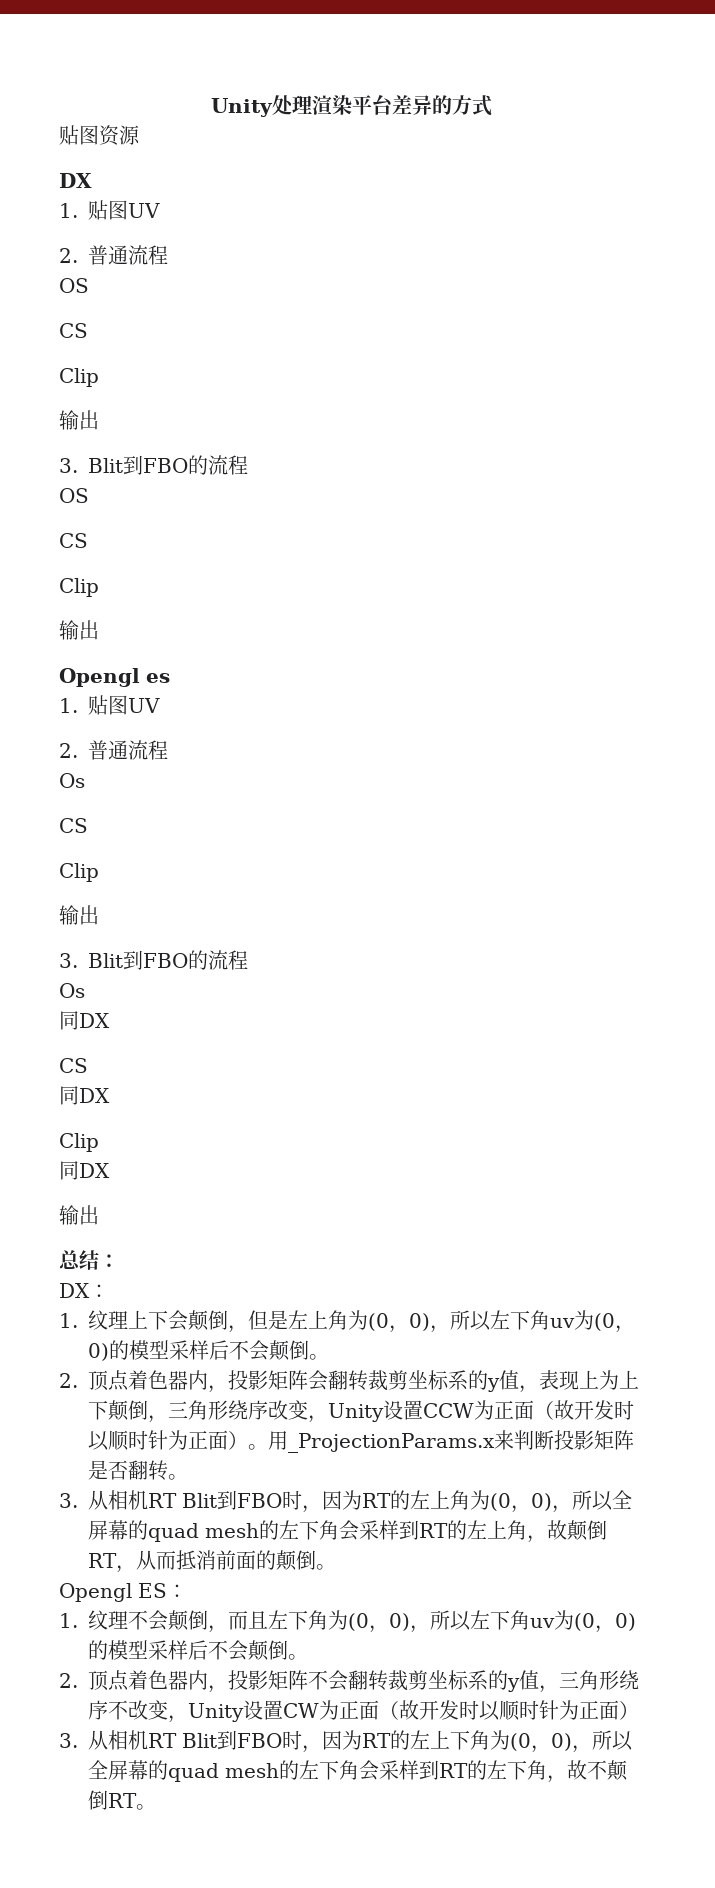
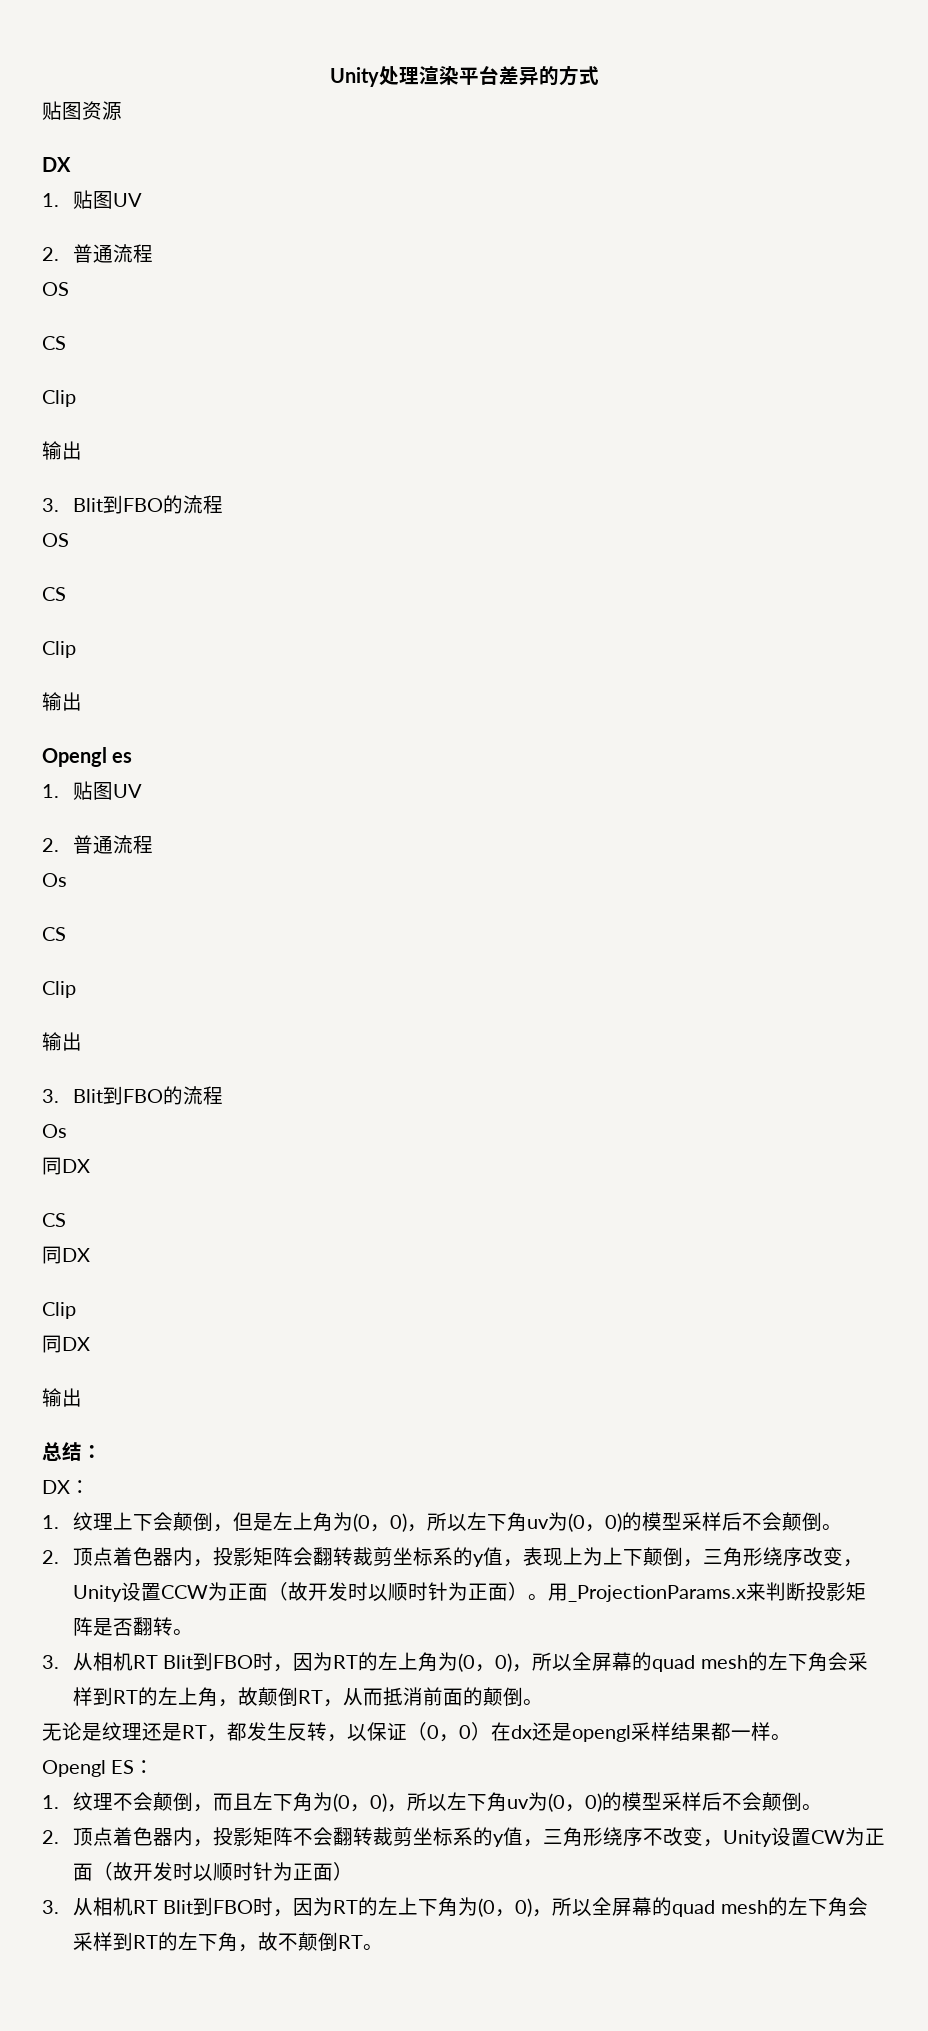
(336, 1567) none -> [42,1722,791,1742] // 无论是纹理还是RT，都发生反转，以保证（0，0）在dx还是opengl采样结果都一样。

